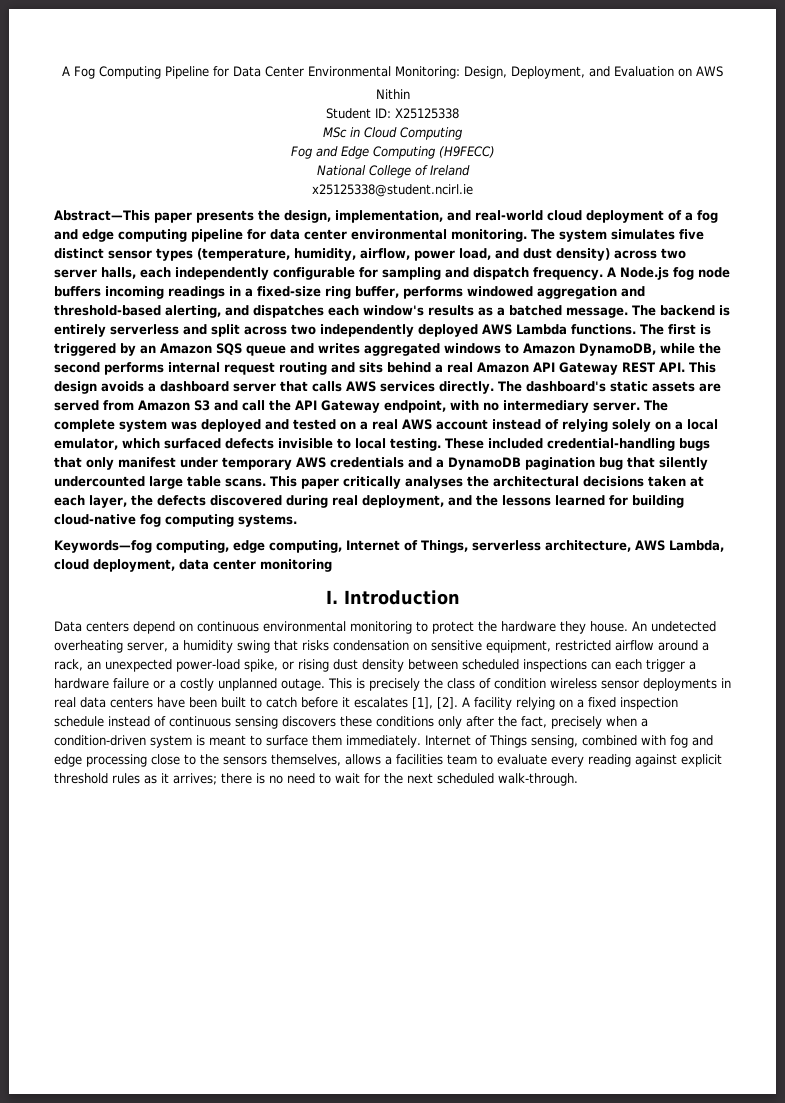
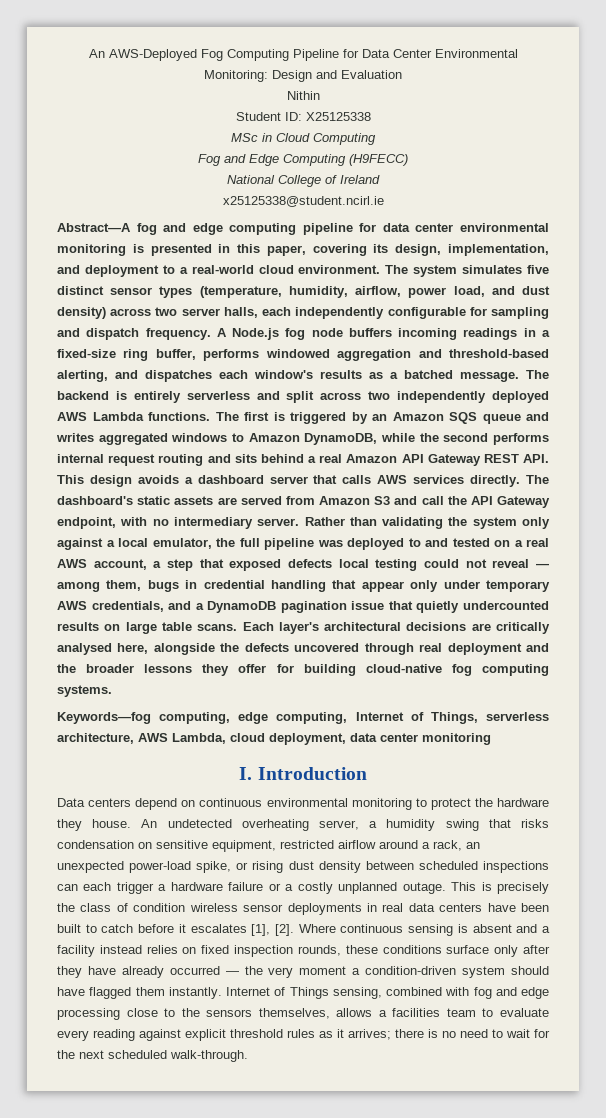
[62,66,70,76] A -> [88,49,197,61] An AWS-Deployed
[464,66,585,79] Design, Deployment, -> [272,70,312,82] Design
[678,66,723,77] on AWS -> (402, 74) none
[54,210,693,223] Abstract—This paper presents the design, implementation, and real-world cloud deployment of a -> [57,223,131,232] Abstract—A
[451,229,527,242] monitoring. -> [57,244,549,256] [57,265,381,277] monitoring is presented in this paper, covering its design, implementation, and deployment to a real-world cloud environment.
[643,400,668,411] [54,419,167,432] The complete system -> [304,517,550,529] [57,538,314,550] Rather than validating the system only against a local emulator, the full pipeline
(261, 425) none -> [408,538,421,547] to
[436,419,718,432] [54,438,710,451] [54,457,176,470] account instead of relying solely on a local emulator, which surfaced defects invisible to local testing. These included credential-handling bugs that only manifest -> [93,559,550,571] [57,580,439,592] account, a step that exposed defects local testing could not reveal — among them, bugs in credential handling that appear only
[330,457,404,468] credentials -> [91,601,164,612] credentials,
[599,457,708,470] [54,476,704,489] [54,495,605,508] bug that silently undercounted large table scans. This paper critically analyses the architectural decisions taken at each layer, the defects discovered during real deployment, and the lessons learned -> [351,601,549,613] [57,622,550,634] [57,643,550,655] [57,664,267,676] issue that quietly undercounted results on large table scans. Each layer's architectural decisions are critically analysed here, alongside the defects uncovered through real deployment and the broader lessons they offer
[462,697,678,710] [54,716,336,729] A facility relying on a fixed inspection schedule instead of continuous sensing discovers -> [298,924,550,936] [57,945,341,957] Where continuous sensing is absent and a facility instead relies on fixed inspection rounds,
(434, 721) none -> [446,945,490,954] surface
[498,716,648,729] [54,735,421,748] the fact, precisely when a condition-driven system is meant to surface them immediately. -> [57,966,550,978] [57,987,222,999] they have already occurred — the very moment a condition-driven system should have flagged them instantly.

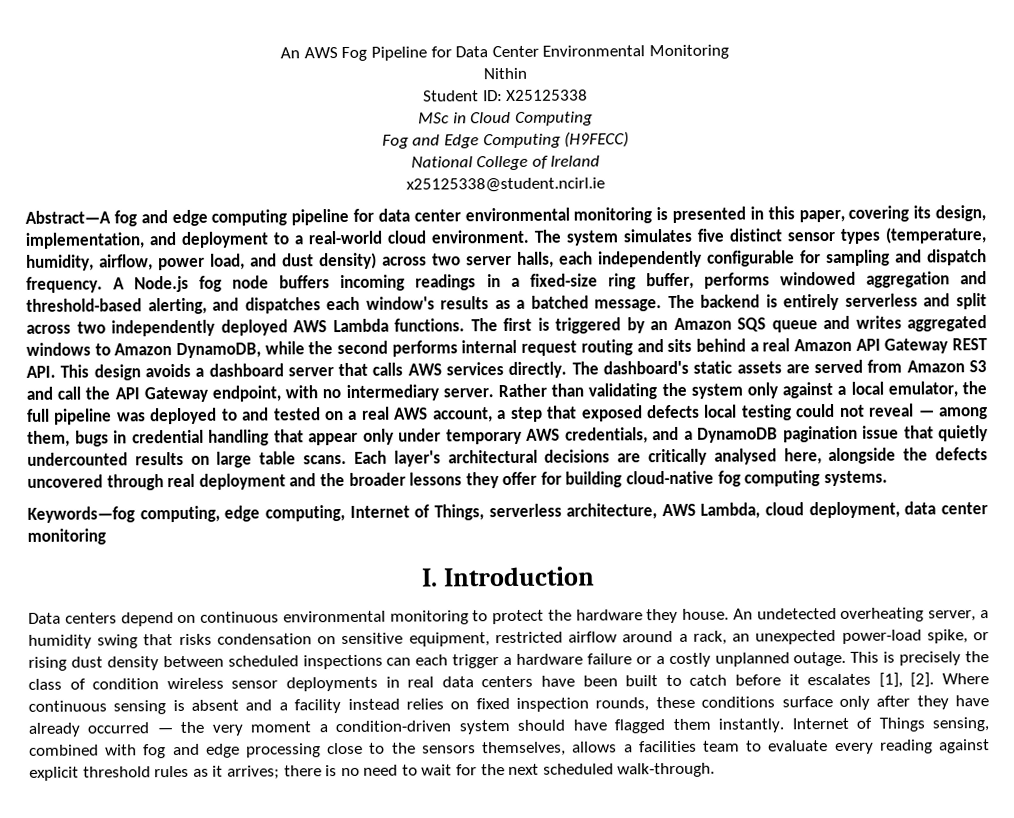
[88,49,289,61] An AWS-Deployed Fog Computing -> [280,46,368,62] An AWS Fog
[204,70,402,82] Monitoring: Design and Evaluation -> [648,44,729,60] Monitoring

